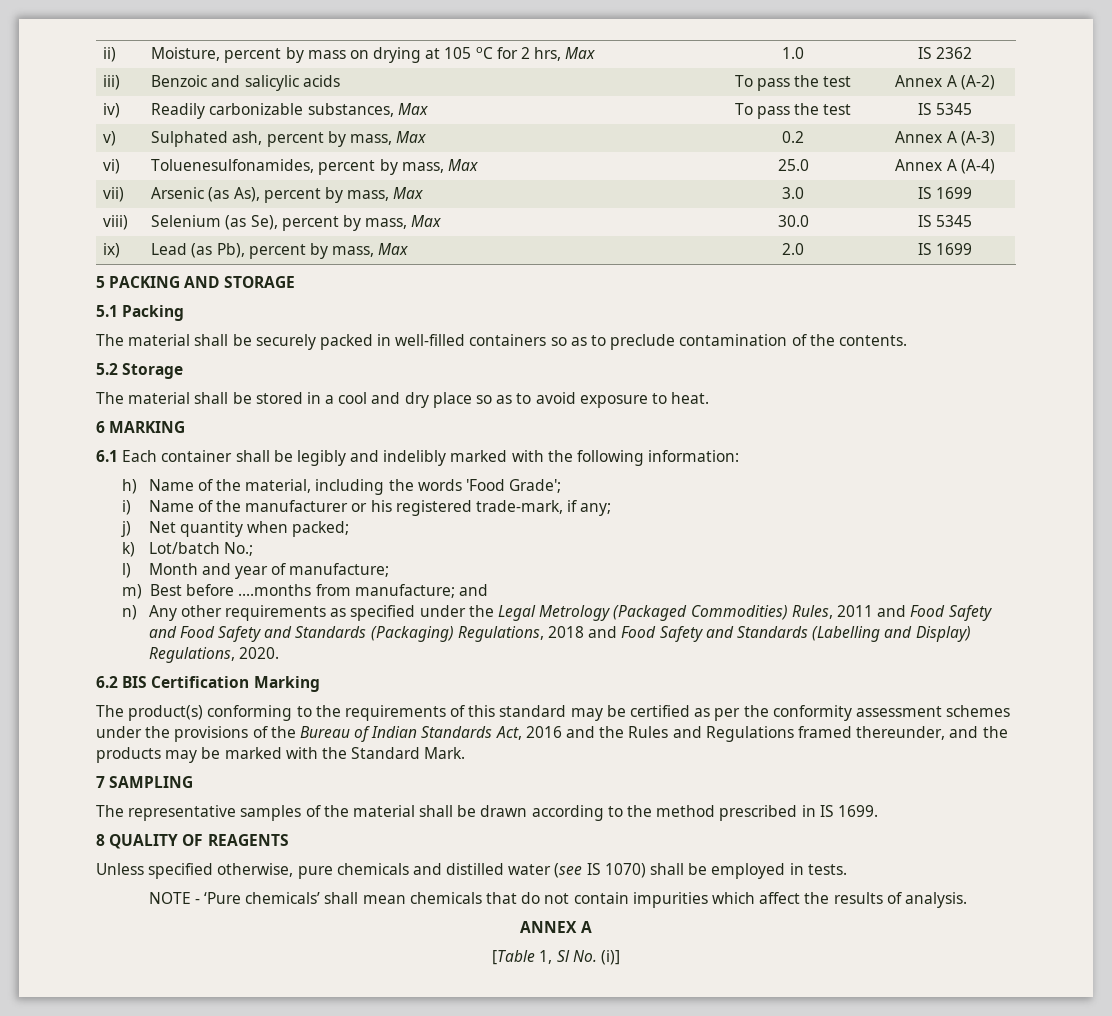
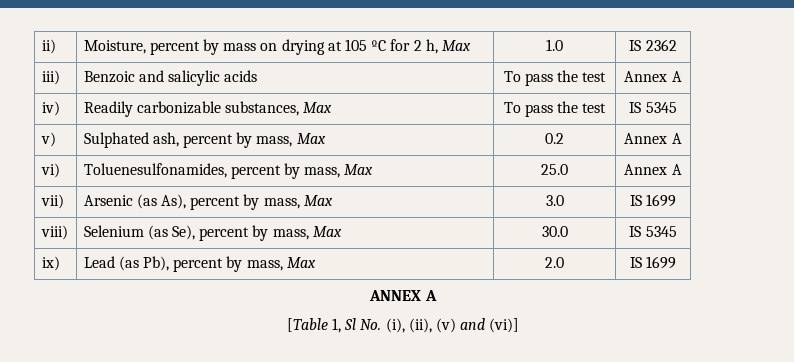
[475,47,493,59] oC -> [371,40,387,51] ºC
[534,47,562,61] hrs, -> [425,39,438,54] h,
[960,75,995,90] (A-2) -> (682, 76) none
[960,131,995,146] (A-3) -> (682, 138) none
[960,159,995,174] (A-4) -> (682, 169) none
[96,276,295,288] [96,305,185,321] [96,334,907,350] [96,363,184,379] [96,392,710,408] [96,421,186,433] [96,450,740,466] [122,479,562,495] [122,500,612,516] [121,521,350,537] [122,542,253,557] [122,563,390,579] [122,584,489,599] [122,605,992,621] [148,626,971,642] [148,647,279,663] [96,676,320,692] [96,705,1011,721] [96,726,1008,742] [96,747,466,763] [96,776,194,788] [96,805,878,821] [96,834,289,849] [96,863,847,879] [148,892,967,908] // 5 PACKING AND STORAGE // 5.1 Packing // The material shall be securely packed in well-filled containers so as to preclude contamination of the contents. // 5.2 Storage // The material shall be stored in a cool and dry place so as to avoid exposure to heat. // 6 MARKING // 6.1 Each container shall be legibly and indelibly marked with the following information: // h) Name of the material, including the words 'Food Grade'; // i) Name of the manufacturer or his registered trade-mark, if any; // j) Net quantity when packed; // k) Lot/batch No.; // l) Month and year of manufacture; // m) Best before ....months from manufacture; and // n) Any other requirements as specified under the Legal Metrology (Packaged Commodities) Rules, 2011 and Food Safety and Food Safety and Standards (Packaging) Regulations, 2018 and Food Safety and Standards (Labelling and Display) Regulations, 2020. // 6.2 BIS Certification Marking // The product(s) conforming to the requirements of this standard may be certified as per the conformity assessment schemes under the provisions of the Bureau of Indian Standards Act, 2016 and the Rules and Regulations framed thereunder, and the products may be marked with the Standard Mark. // 7 SAMPLING // The representative samples of the material shall be drawn according to the method prescribed in IS 1699. // 8 QUALITY OF REAGENTS // Unless specified otherwise, pure chemicals and distilled water (see IS 1070) shall be employed in tests. // NOTE - ‘Pure chemicals’ shall mean chemicals that do not contain impurities which affect the results of analysis. -> (677, 262) none
[600,950,620,965] (i)] -> [385,318,520,333] (i), (ii), (v) and (vi)]

